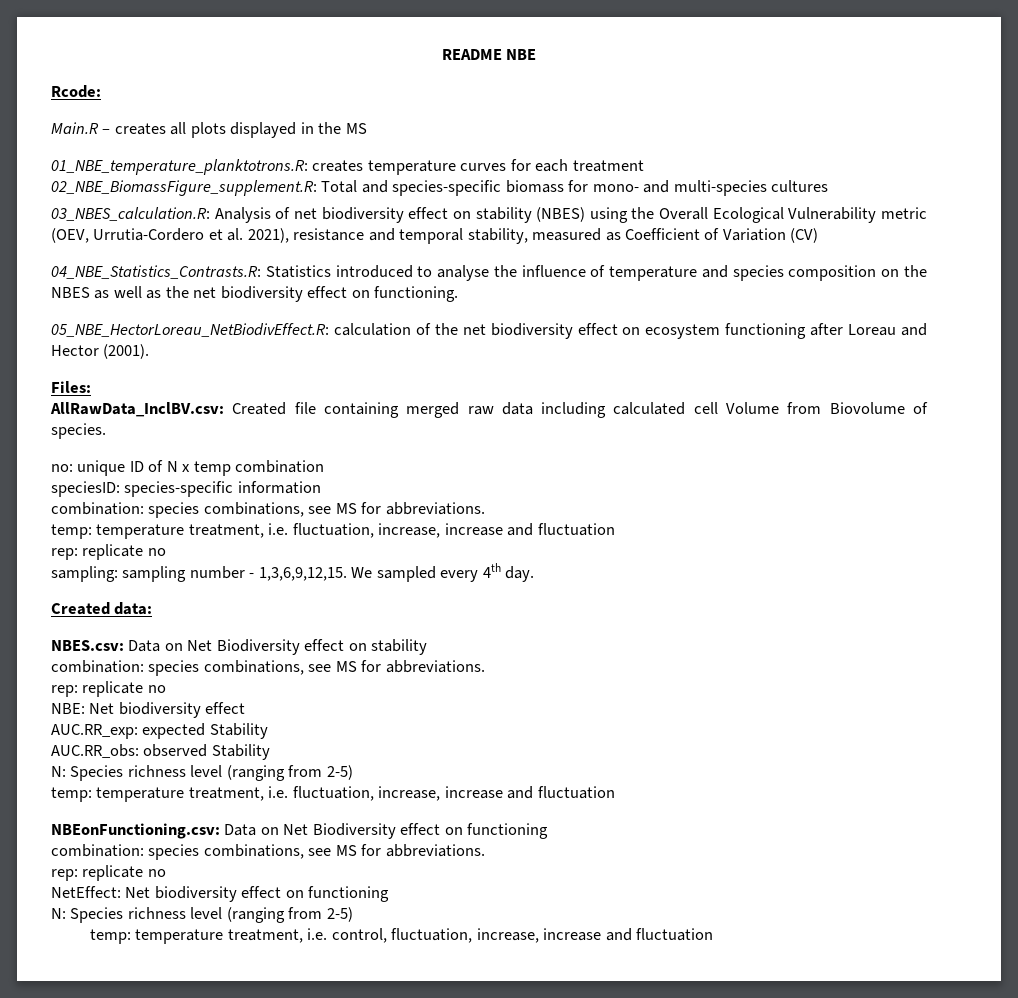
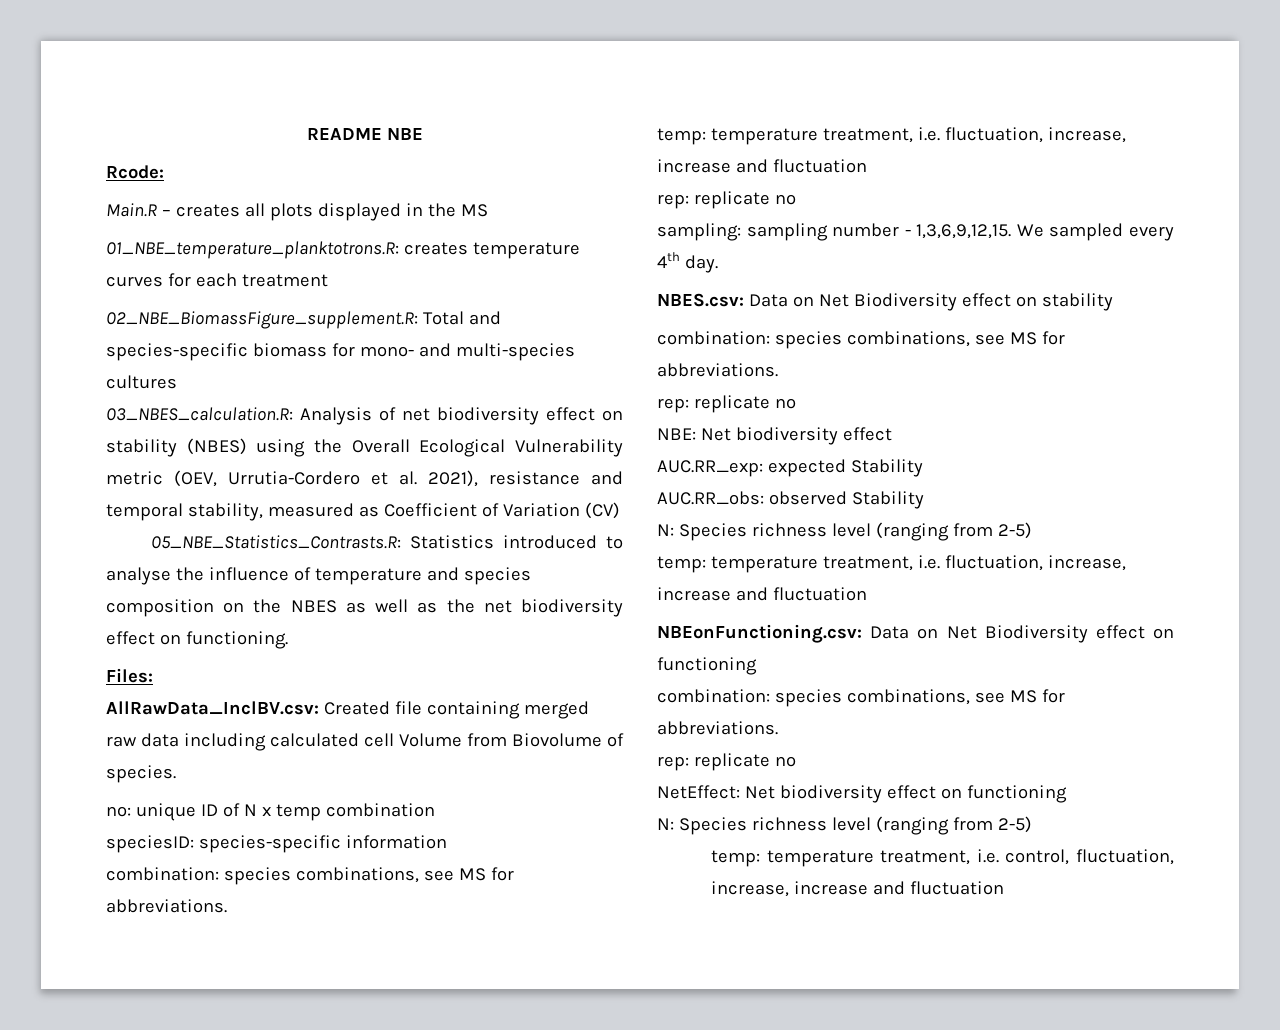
[51,265,261,279] 04_NBE_Statistics_Contrasts.R: -> [150,535,401,549] 05_NBE_Statistics_Contrasts.R:
[51,323,927,339] [51,344,150,359] // 05_NBE_HectorLoreau_NetBiodivEffect.R: calculation of the net biodiversity effect on ecosystem functioning after Loreau and Hector (2001). -> (288, 640) none
[51,602,153,615] // Created data: -> (718, 264) none

